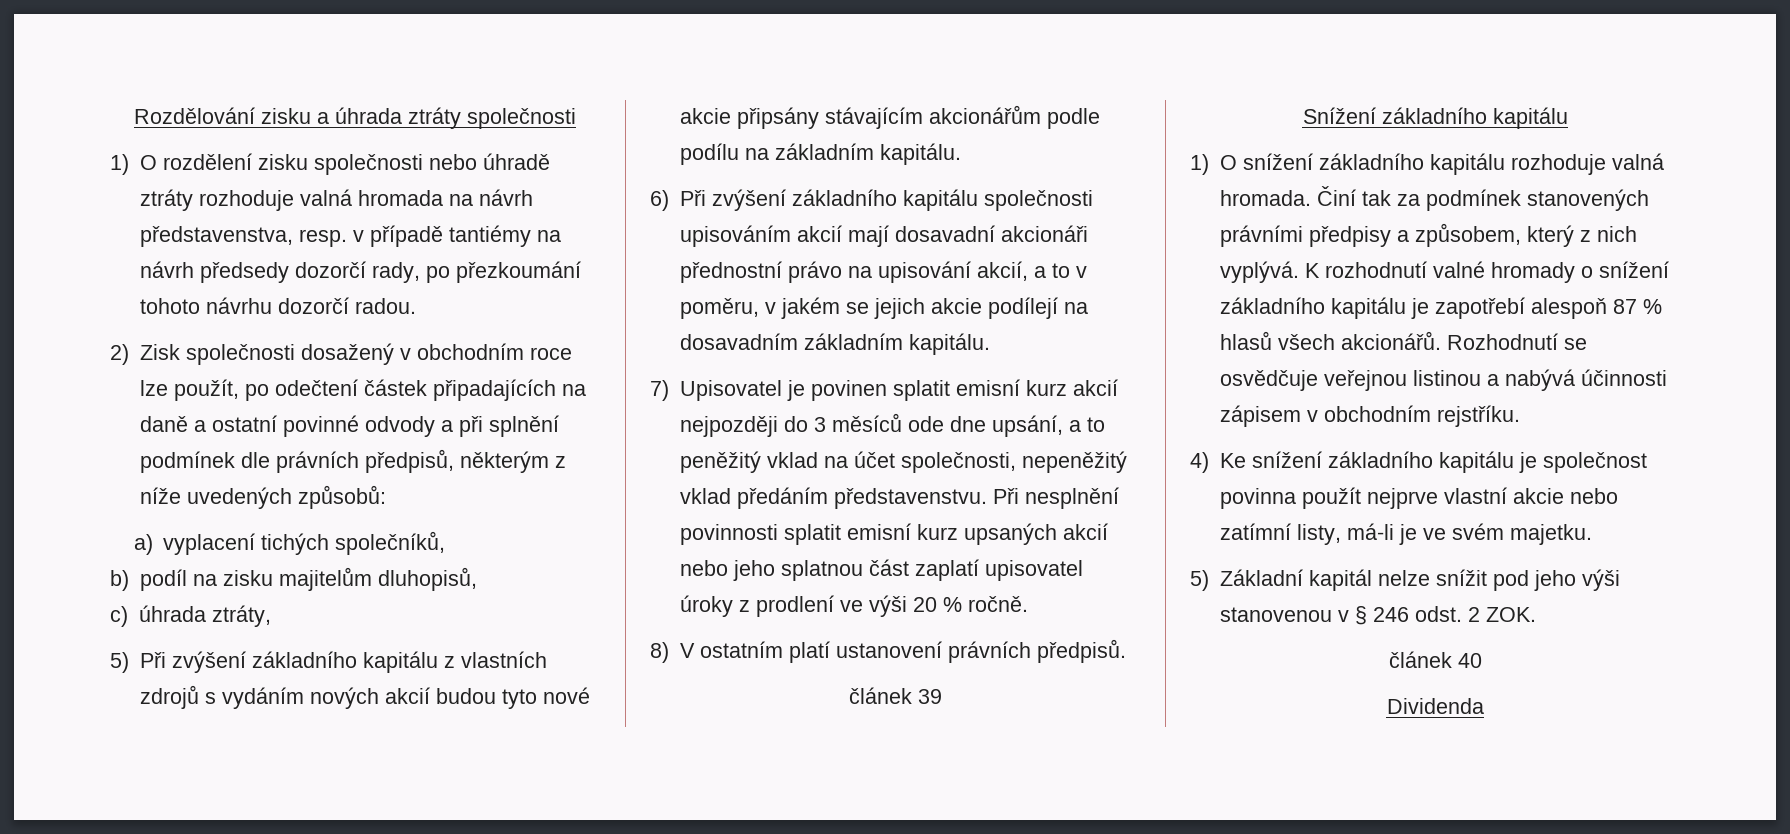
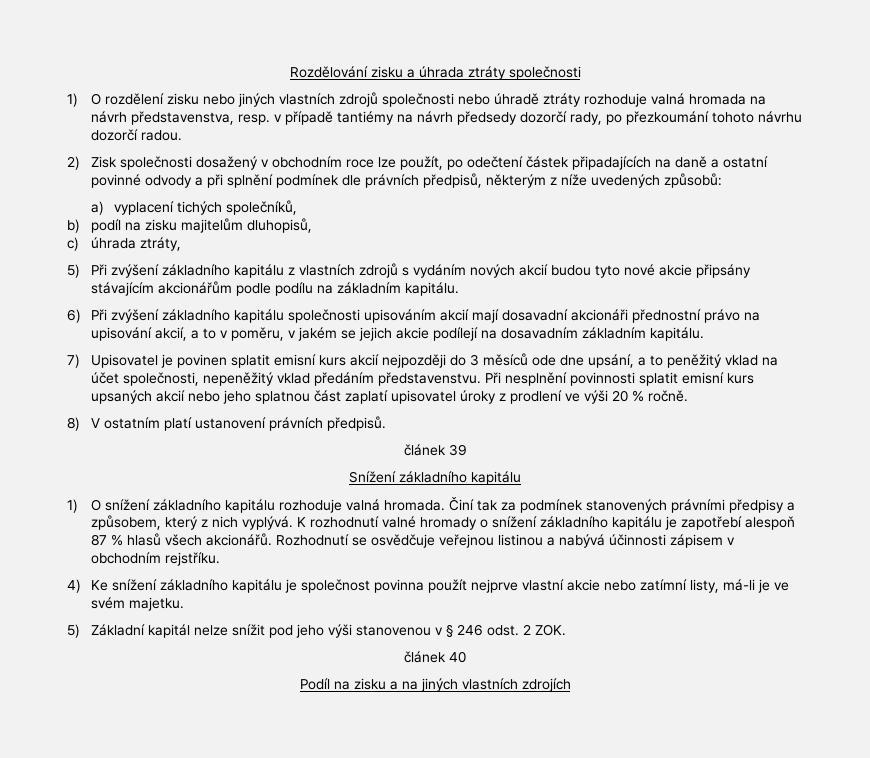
(308, 162) none -> [202,92,378,107] nebo jiných vlastních zdrojů
[1025,380,1067,396] kurz -> [318,355,346,366] kurs
[916,524,958,540] kurz -> [726,373,754,384] kurs
[1386,698,1484,714] Dividenda -> [299,678,571,692] Podíl na zisku a na jiných vlastních zdrojích

